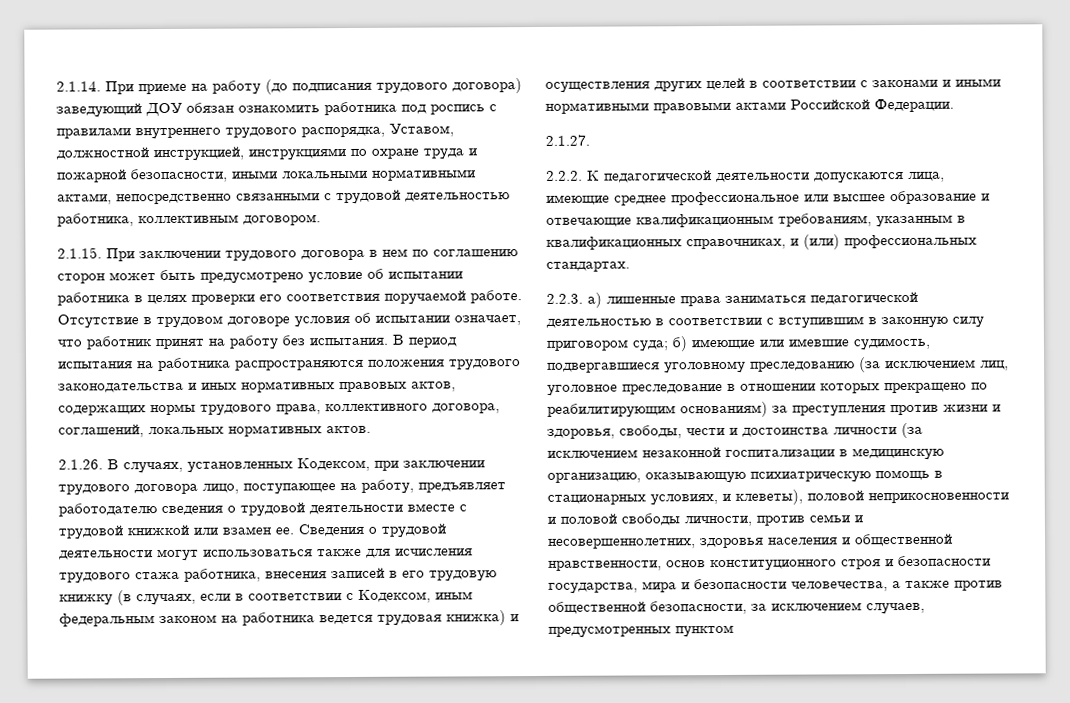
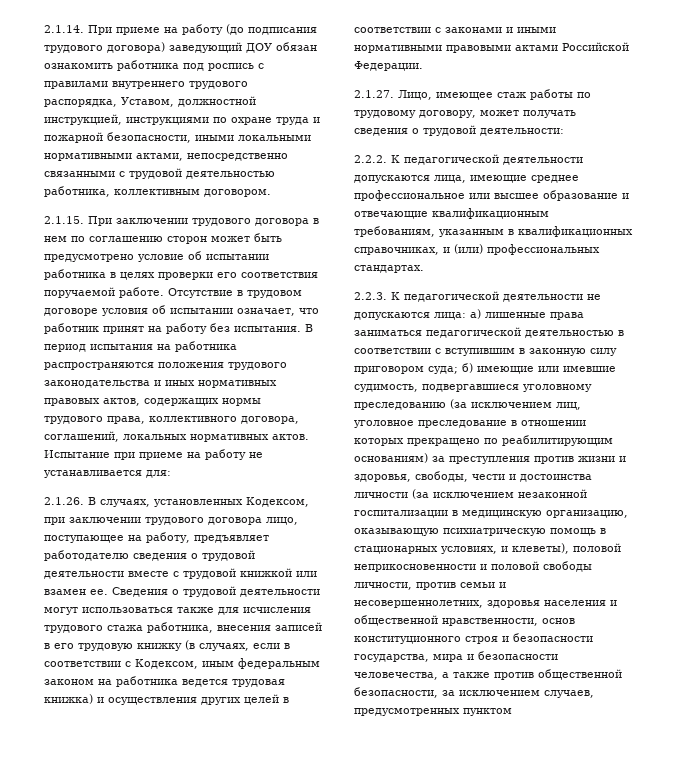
(371, 429) none -> [44,449,263,460] [44,470,171,478] Испытание при приеме на работу не устанавливается для:
(590, 140) none -> [398,89,591,100] [354,110,576,118] [354,125,564,136] Лицо, имеющее стаж работы по трудовому договору, может получать сведения о трудовой деятельности:
(583, 298) none -> [391,291,601,302] [354,312,466,320] К педагогической деятельности не допускаются лица:

